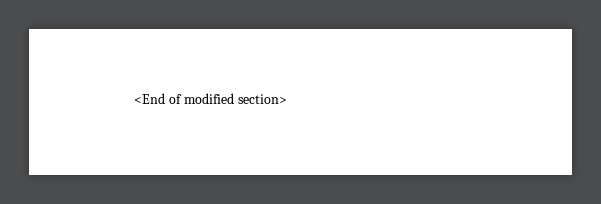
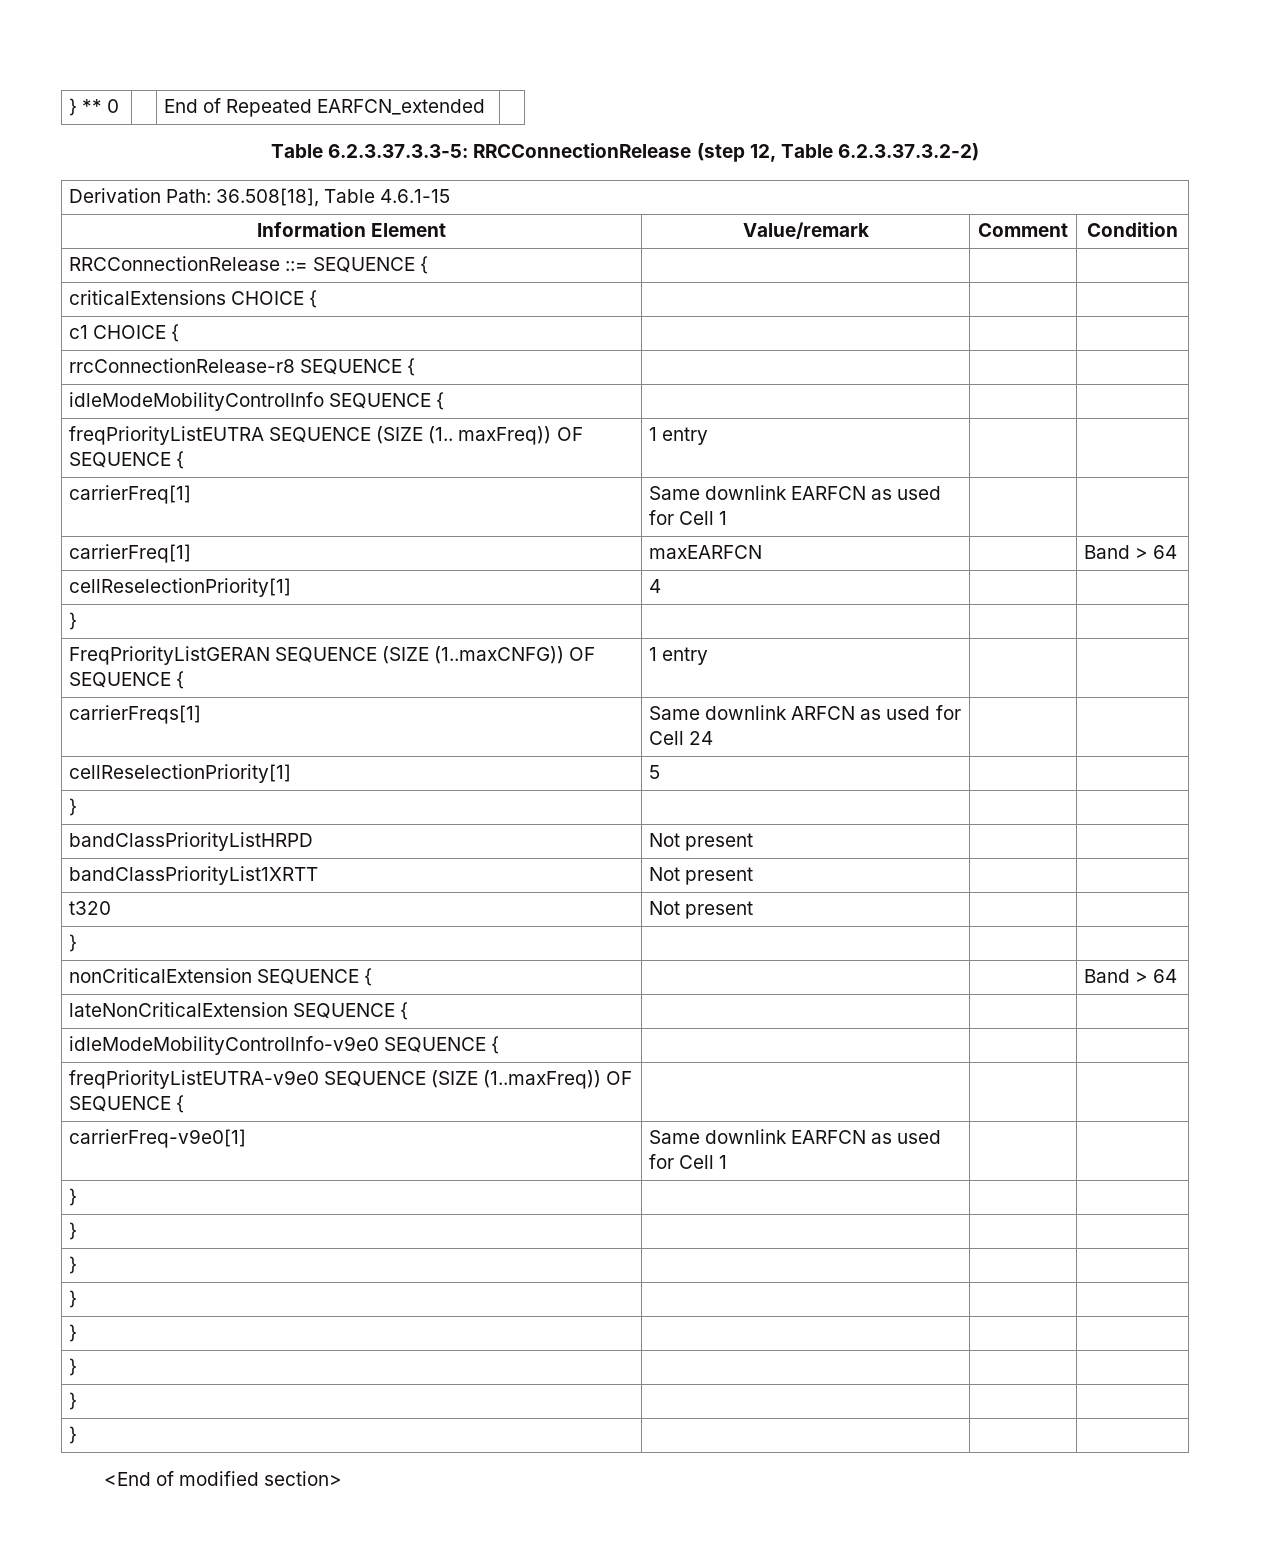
(134, 98) none -> [68,98,120,116] [163,98,486,117] [271,143,979,162] [68,188,451,207] [256,222,447,237] [742,222,869,239] [978,223,1068,237] [1087,222,1178,237] [68,256,429,274] [68,290,318,308] [68,324,180,342] [68,358,416,376] [68,392,445,411] [68,426,583,445] [68,451,185,469] [648,427,709,445] [68,485,191,504] [648,485,942,500] [648,510,728,525] [68,544,191,563] [648,545,762,559] [1083,545,1178,559] [68,578,291,597] [648,579,661,593] [68,612,77,630] [68,646,596,665] [68,671,185,689] [648,647,709,665] [68,705,201,724] [648,705,961,720] [648,731,714,745] [68,764,291,783] [648,765,660,779] [68,798,77,816] [68,832,313,851] [648,833,754,851] [68,866,318,885] [648,867,754,885] [68,901,111,915] [648,901,754,919] [68,934,77,952] [68,968,373,986] [1083,969,1178,983] [68,1002,409,1020] [68,1036,500,1055] [68,1070,633,1089] [68,1095,185,1113] [68,1129,246,1148] [648,1129,942,1144] [648,1154,728,1169] [68,1188,77,1206] [68,1222,77,1240] [68,1256,77,1274] [68,1290,77,1308] [68,1324,77,1342] [68,1358,77,1376] [68,1392,77,1410] [68,1426,77,1444] } ** 0 | | End of Repeated EARFCN_extended | // Table 6.2.3.37.3.3-5: RRCConnectionRelease (step 12, Table 6.2.3.37.3.2-2) // Derivation Path: 36.508[18], Table 4.6.1-15 // Information Element | Value/remark | Comment | Condition // RRCConnectionRelease ::= SEQUENCE { | | | // criticalExtensions CHOICE { | | | // c1 CHOICE { | | | // rrcConnectionRelease-r8 SEQUENCE { | | | // idleModeMobilityControlInfo SEQUENCE { | | | // freqPriorityListEUTRA SEQUENCE (SIZE (1.. maxFreq)) OF SEQUENCE { | 1 entry | | // carrierFreq[1] | Same downlink EARFCN as used for Cell 1 | | // carrierFreq[1] | maxEARFCN | | Band > 64 // cellReselectionPriority[1] | 4 | | // } | | | // FreqPriorityListGERAN SEQUENCE (SIZE (1..maxCNFG)) OF SEQUENCE { | 1 entry | | // carrierFreqs[1] | Same downlink ARFCN as used for Cell 24 | | // cellReselectionPriority[1] | 5 | | // } | | | // bandClassPriorityListHRPD | Not present | | // bandClassPriorityList1XRTT | Not present | | // t320 | Not present | | // } | | | // nonCriticalExtension SEQUENCE { | | | Band > 64 // lateNonCriticalExtension SEQUENCE { | | | // idleModeMobilityControlInfo-v9e0 SEQUENCE { | | | // freqPriorityListEUTRA-v9e0 SEQUENCE (SIZE (1..maxFreq)) OF SEQUENCE { | | | // carrierFreq-v9e0[1] | Same downlink EARFCN as used for Cell 1 | | // } | | | // } | | | // } | | | // } | | | // } | | | // } | | | // } | | | // } | | | //

